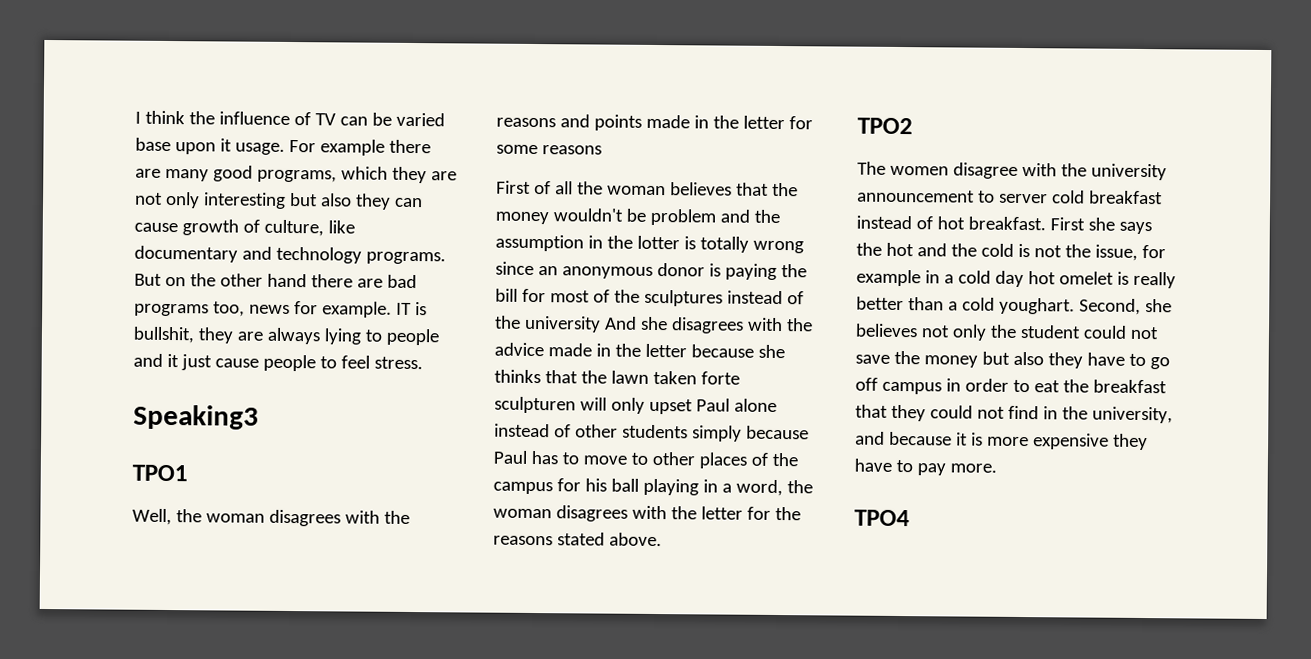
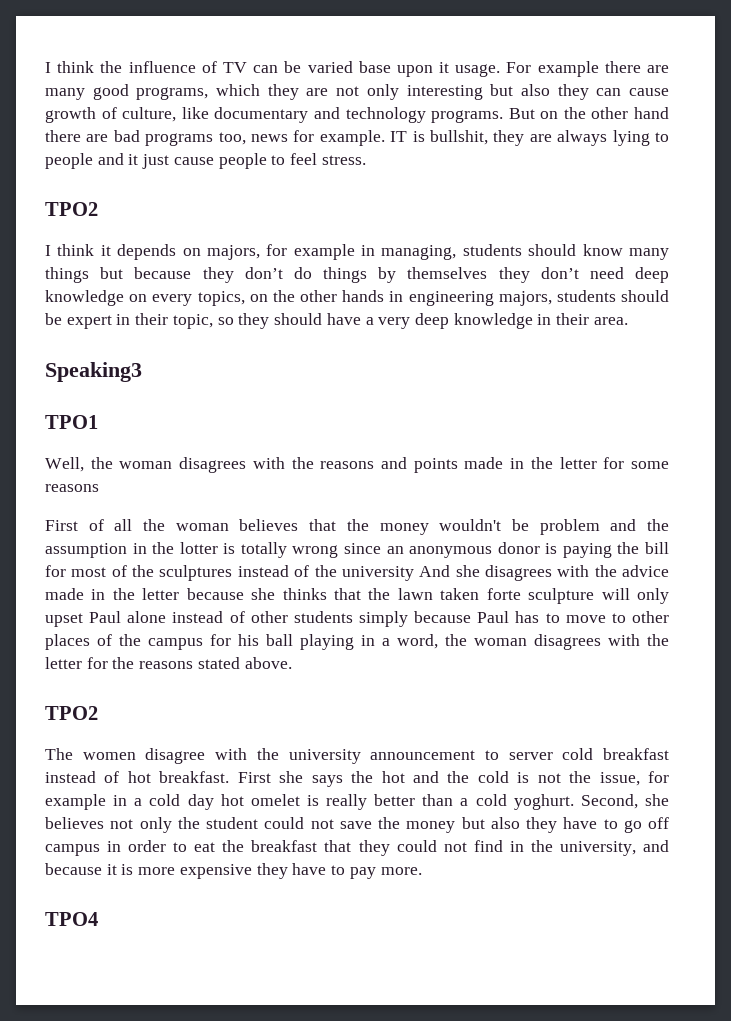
(423, 363) none -> [45,202,98,216] [45,244,670,260] [45,267,669,283] [45,290,669,306] [45,313,628,329] // TPO2 // I think it depends on majors, for example in managing, students should know many things but because they don’t do things by themselves they don’t need deep knowledge on every topics, on the other hands in engineering majors, students should be expert in their topic, so they should have a very deep knowledge in their area.
[494,396,576,414] sculpturen -> [528,588,595,604] sculpture
[998,297,1075,315] youghart. -> [513,794,574,810] yoghurt.

